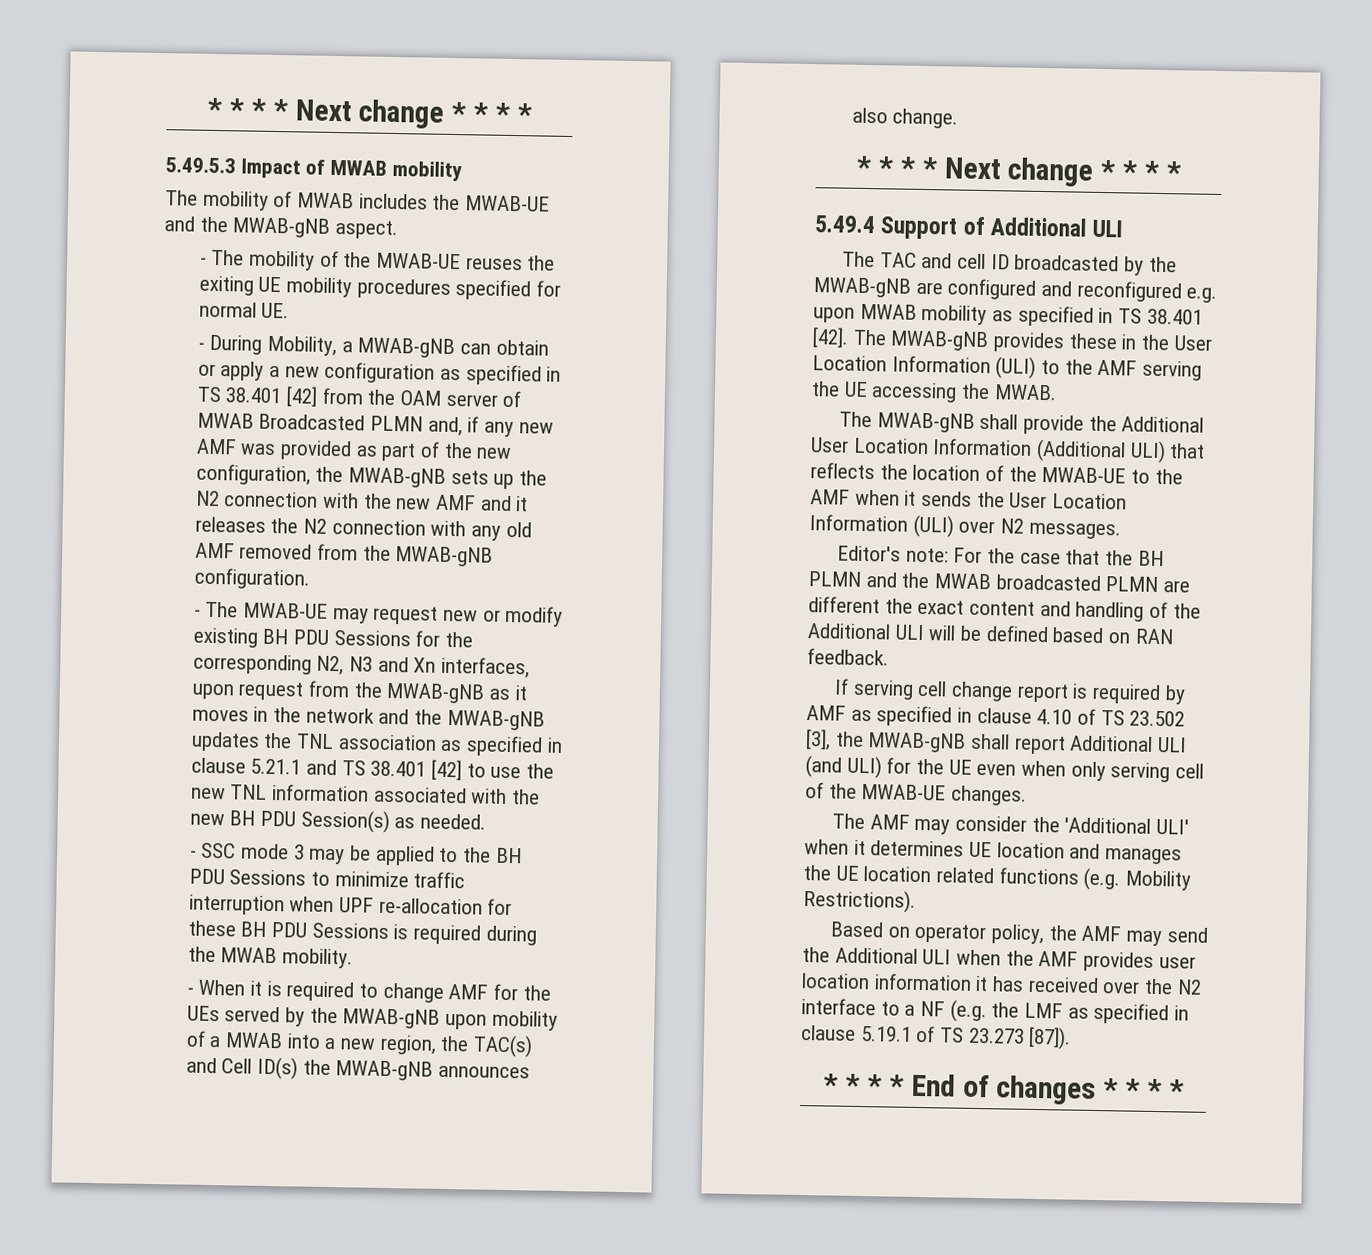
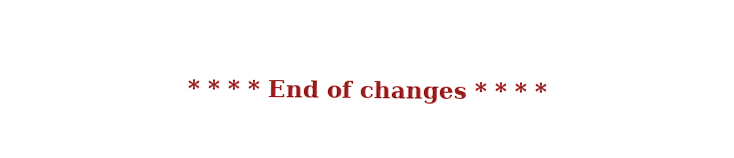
[206,97,533,129] [165,157,462,182] [165,190,551,212] [164,216,399,240] [199,249,556,271] [198,275,562,301] [198,301,290,319] [197,334,549,359] [197,361,562,386] [196,386,522,408] [196,412,554,438] [195,438,513,462] [195,463,548,490] [194,490,529,512] [194,516,532,541] [194,542,494,567] [193,567,310,590] [193,601,564,627] [192,627,474,648] [192,653,531,679] [191,680,527,704] [191,706,545,731] [190,731,563,757] [190,757,555,781] [190,784,541,805] [189,809,487,834] [189,842,522,866] [188,868,466,889] [188,894,513,916] [187,920,537,946] [187,946,354,969] [186,979,551,1003] [186,1005,558,1031] [185,1030,534,1058] [185,1056,531,1081] [851,107,959,129] [855,155,1182,187] [814,215,1124,240] [841,251,1177,276] [813,277,1218,303] [813,303,1203,327] [812,327,1213,353] [812,355,1203,381] [811,381,1057,403] [838,411,1205,435] [810,437,1206,464] [810,462,1183,485] [810,489,1128,510] [809,514,1121,540] [836,545,1164,567] [808,571,1191,593] [808,596,1201,622] [807,623,1174,645] [807,648,889,666] [833,678,1186,705] [806,705,1186,727] [805,729,1188,755] [805,755,1205,783] [805,782,1028,806] [831,813,1190,835] [804,839,1183,865] [803,865,1192,891] [803,889,916,913] [829,921,1208,947] [802,947,1196,972] [801,973,1202,995] [801,998,1190,1025] [801,1025,1072,1050] [822,1073,904,1096] * * * * Next change * * * * // 5.49.5.3 Impact of MWAB mobility // The mobility of MWAB includes the MWAB-UE and the MWAB-gNB aspect. // - The mobility of the MWAB-UE reuses the exiting UE mobility procedures specified for normal UE. // - During Mobility, a MWAB-gNB can obtain or apply a new configuration as specified in TS 38.401 [42] from the OAM server of MWAB Broadcasted PLMN and, if any new AMF was provided as part of the new configuration, the MWAB-gNB sets up the N2 connection with the new AMF and it releases the N2 connection with any old AMF removed from the MWAB-gNB configuration. // - The MWAB-UE may request new or modify existing BH PDU Sessions for the corresponding N2, N3 and Xn interfaces, upon request from the MWAB-gNB as it moves in the network and the MWAB-gNB updates the TNL association as specified in clause 5.21.1 and TS 38.401 [42] to use the new TNL information associated with the new BH PDU Session(s) as needed. // - SSC mode 3 may be applied to the BH PDU Sessions to minimize traffic interruption when UPF re-allocation for these BH PDU Sessions is required during the MWAB mobility. // - When it is required to change AMF for the UEs served by the MWAB-gNB upon mobility of a MWAB into a new region, the TAC(s) and Cell ID(s) the MWAB-gNB announces also change. // * * * * Next change * * * * // 5.49.4 Support of Additional ULI // The TAC and cell ID broadcasted by the MWAB-gNB are configured and reconfigured e.g. upon MWAB mobility as specified in TS 38.401 [42]. The MWAB-gNB provides these in the User Location Information (ULI) to the AMF serving the UE accessing the MWAB. // The MWAB-gNB shall provide the Additional User Location Information (Additional ULI) that reflects the location of the MWAB-UE to the AMF when it sends the User Location Information (ULI) over N2 messages. // Editor's note: For the case that the BH PLMN and the MWAB broadcasted PLMN are different the exact content and handling of the Additional ULI will be defined based on RAN feedback. // If serving cell change report is required by AMF as specified in clause 4.10 of TS 23.502 [3], the MWAB-gNB shall report Additional ULI (and ULI) for the UE even when only serving cell of the MWAB-UE changes. // The AMF may consider the 'Additional ULI' when it determines UE location and manages the UE location related functions (e.g. Mobility Restrictions). // Based on operator policy, the AMF may send the Additional ULI when the AMF provides user location information it has received over the N2 interface to a NF (e.g. the LMF as specified in clause 5.19.1 of TS 23.273 [87]). // * * * * -> [186,79,260,97] * * * *

